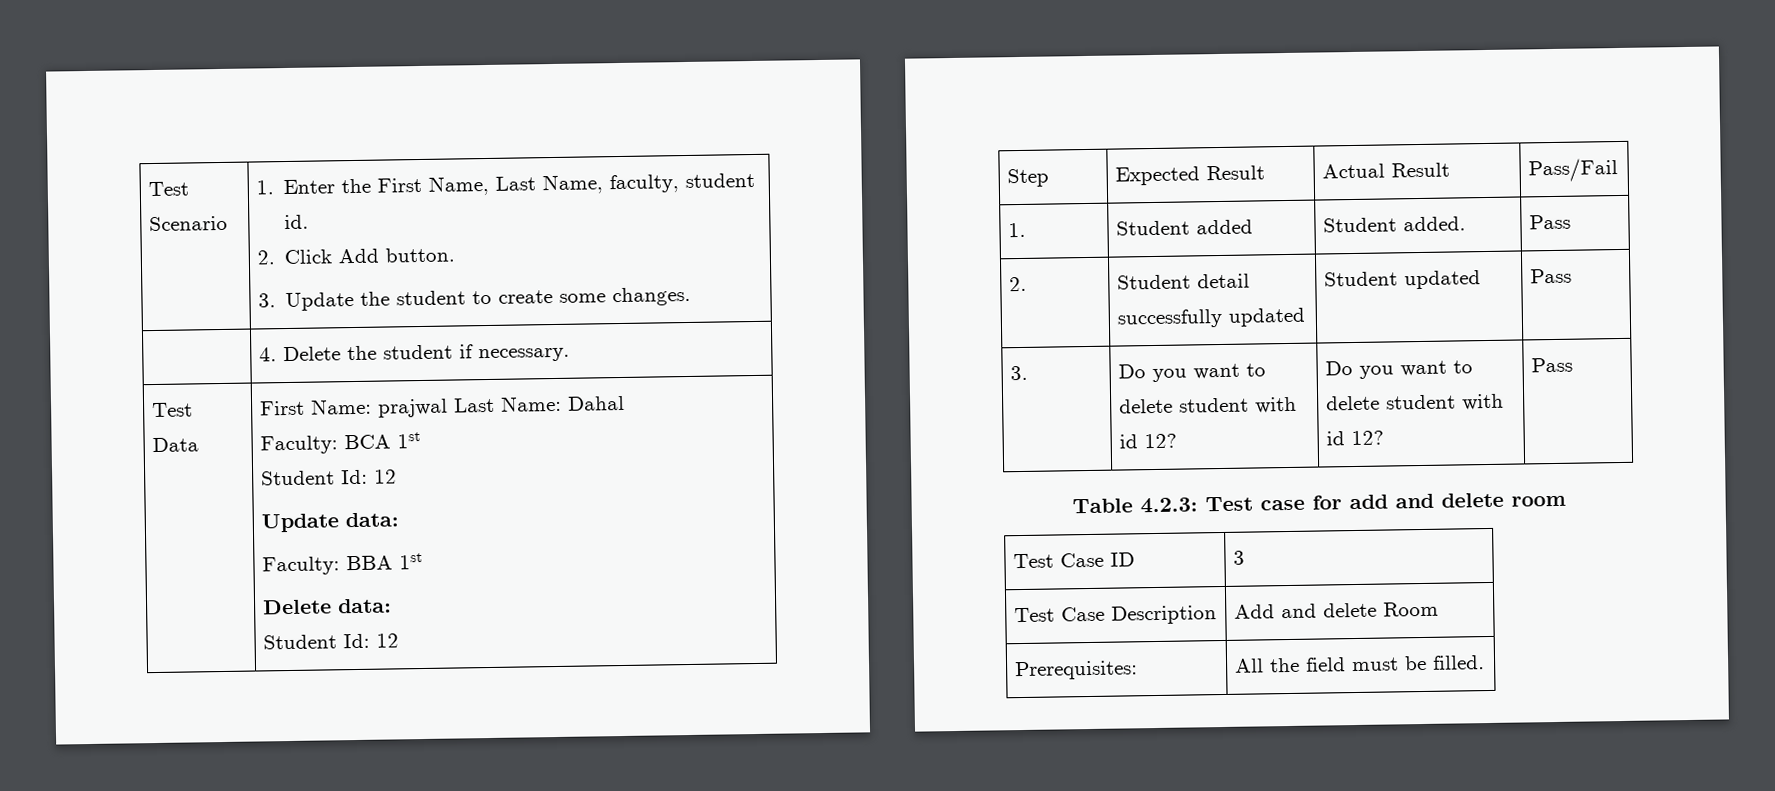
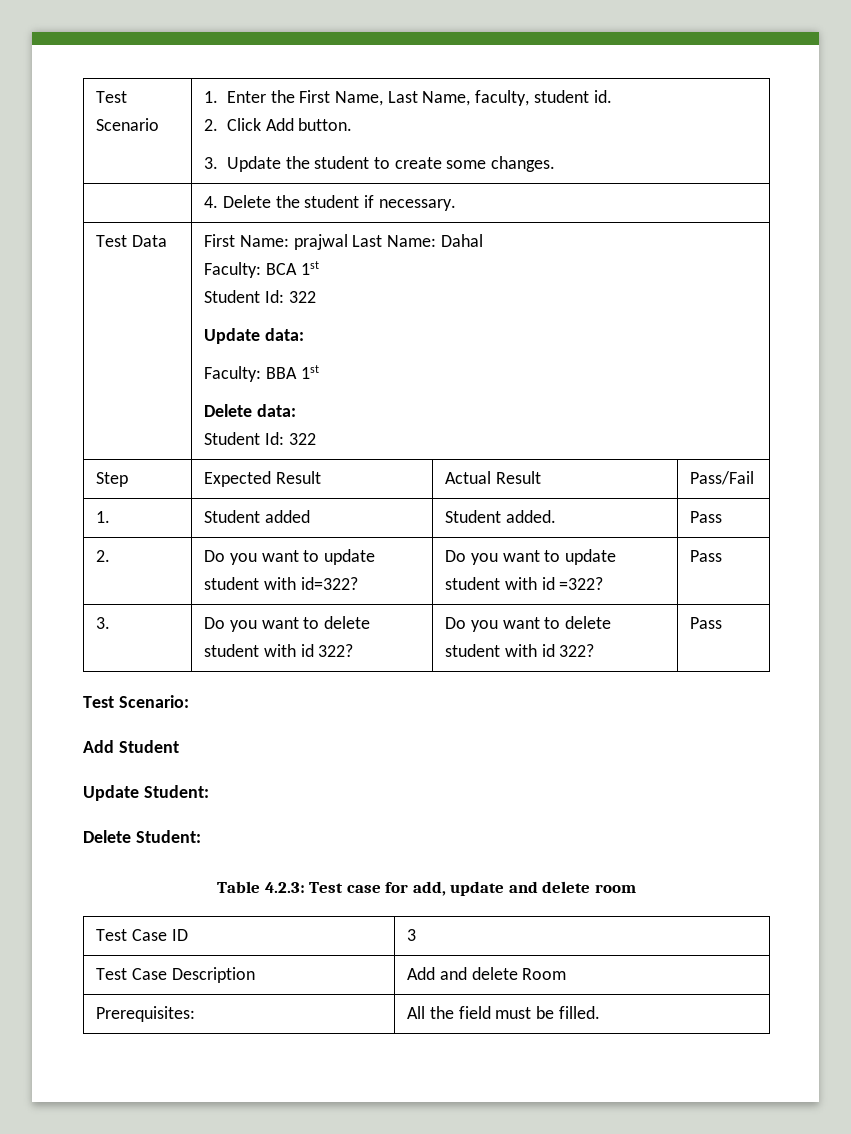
[373,469,397,484] 12 -> [288,291,316,303] 322
[375,633,399,648] 12 -> [288,433,316,445] 322
[1116,273,1250,290] [1116,307,1305,329] [1323,270,1481,290] Student detail successfully updated | Student updated -> [204,549,375,565] [204,577,358,590] [445,549,616,565] [445,577,604,590] Do you want to update student with id=322? | Do you want to update student with id =322?
[1143,433,1177,449] [1324,360,1473,379] [1325,393,1504,411] [1325,430,1384,446] [1530,357,1573,373] 12? | Do you want to delete student with id 12? | Pass -> [318,644,354,657] [445,616,611,632] [445,644,595,657] [690,617,723,629] [83,695,189,708] [83,740,179,753] [83,785,209,801] [83,830,201,843] 322? | Do you want to delete student with id 322? | Pass // Test Scenario: // Add Student // Update Student: // Delete Student:
[1348,494,1388,510] add -> [412,881,505,896] add, update

